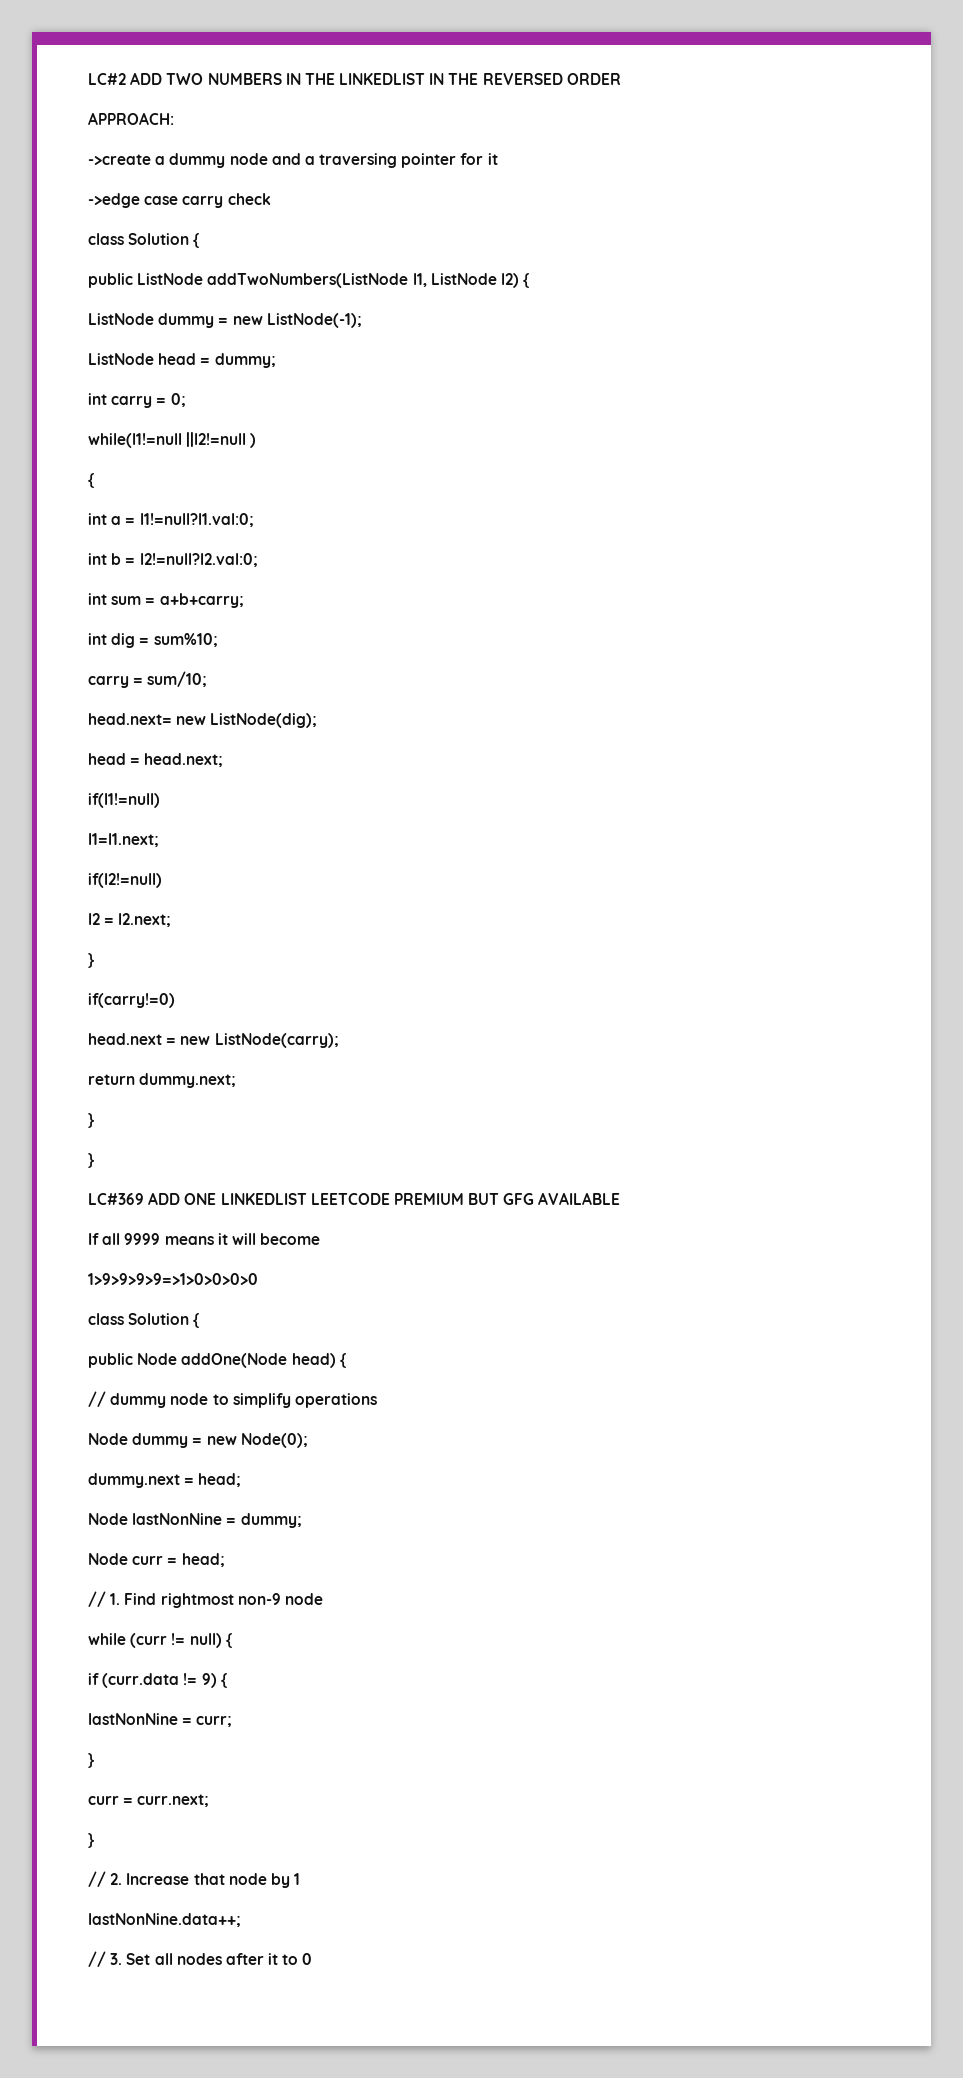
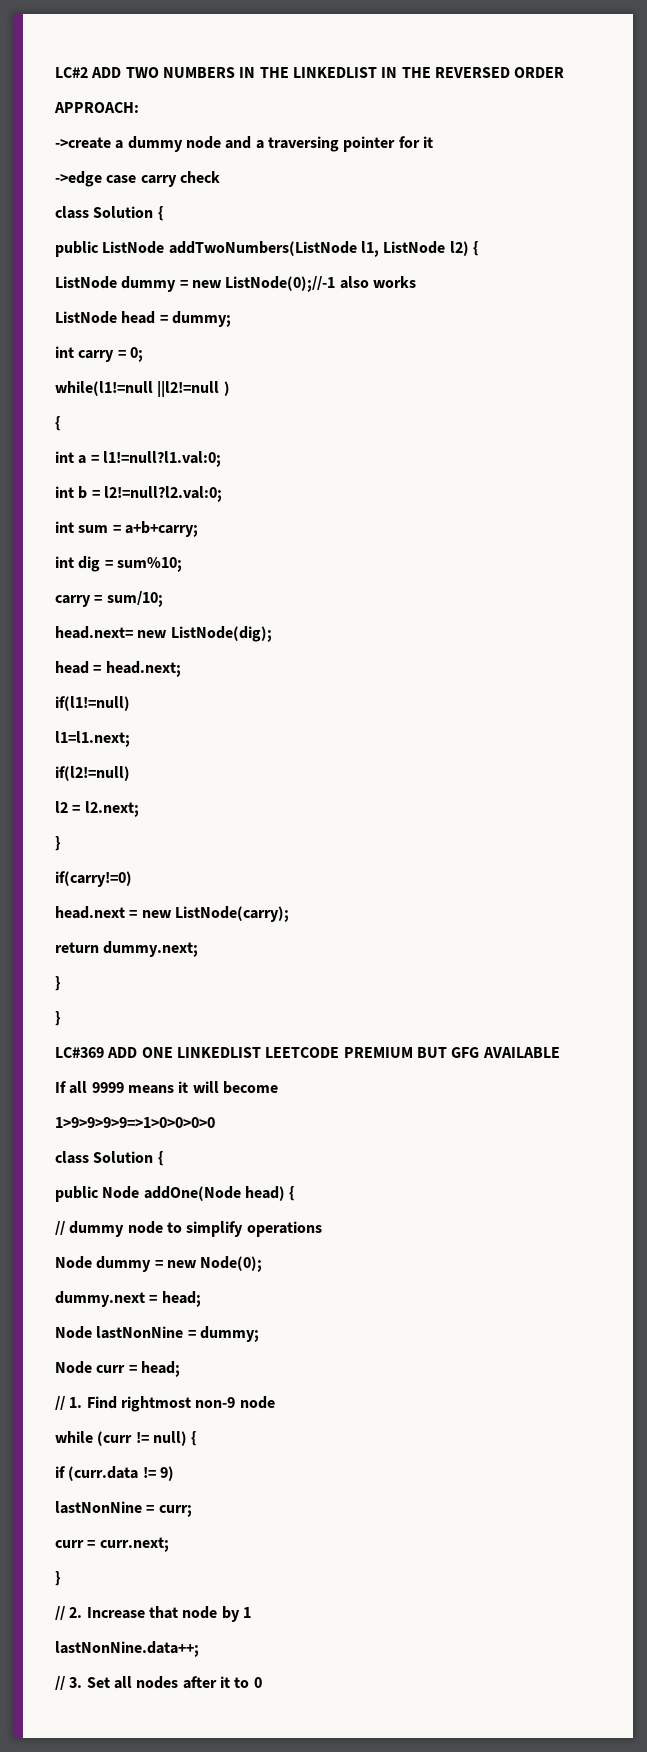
[266,313,362,328] ListNode(-1); -> [225,276,416,292] ListNode(0);//-1 also works
[220,1673,227,1688] { -> (174, 1473) none
[88,1753,95,1768] // } -> (192, 1511) none

